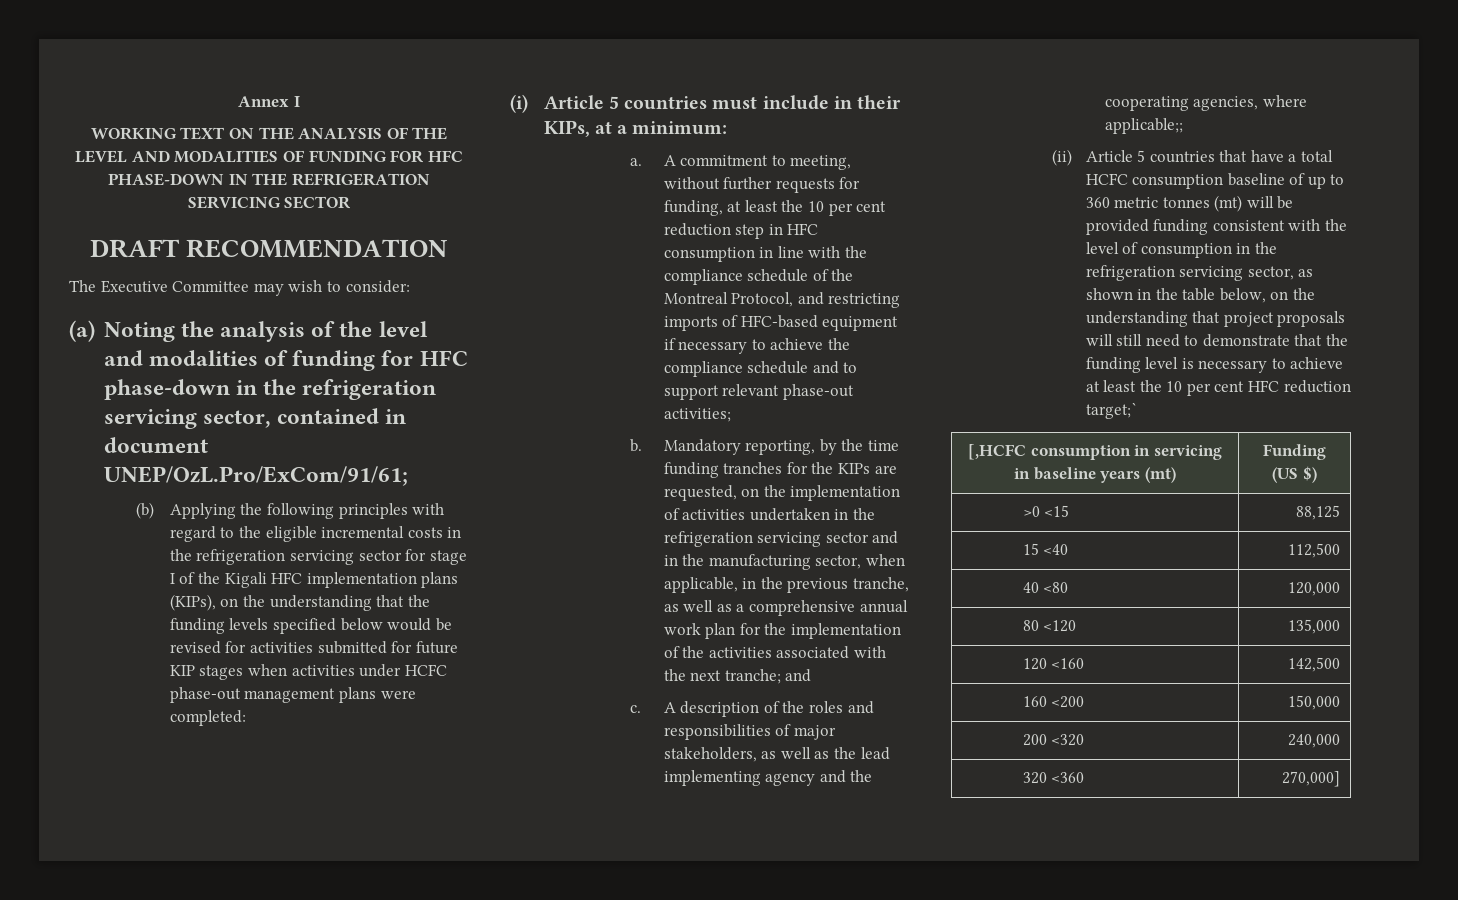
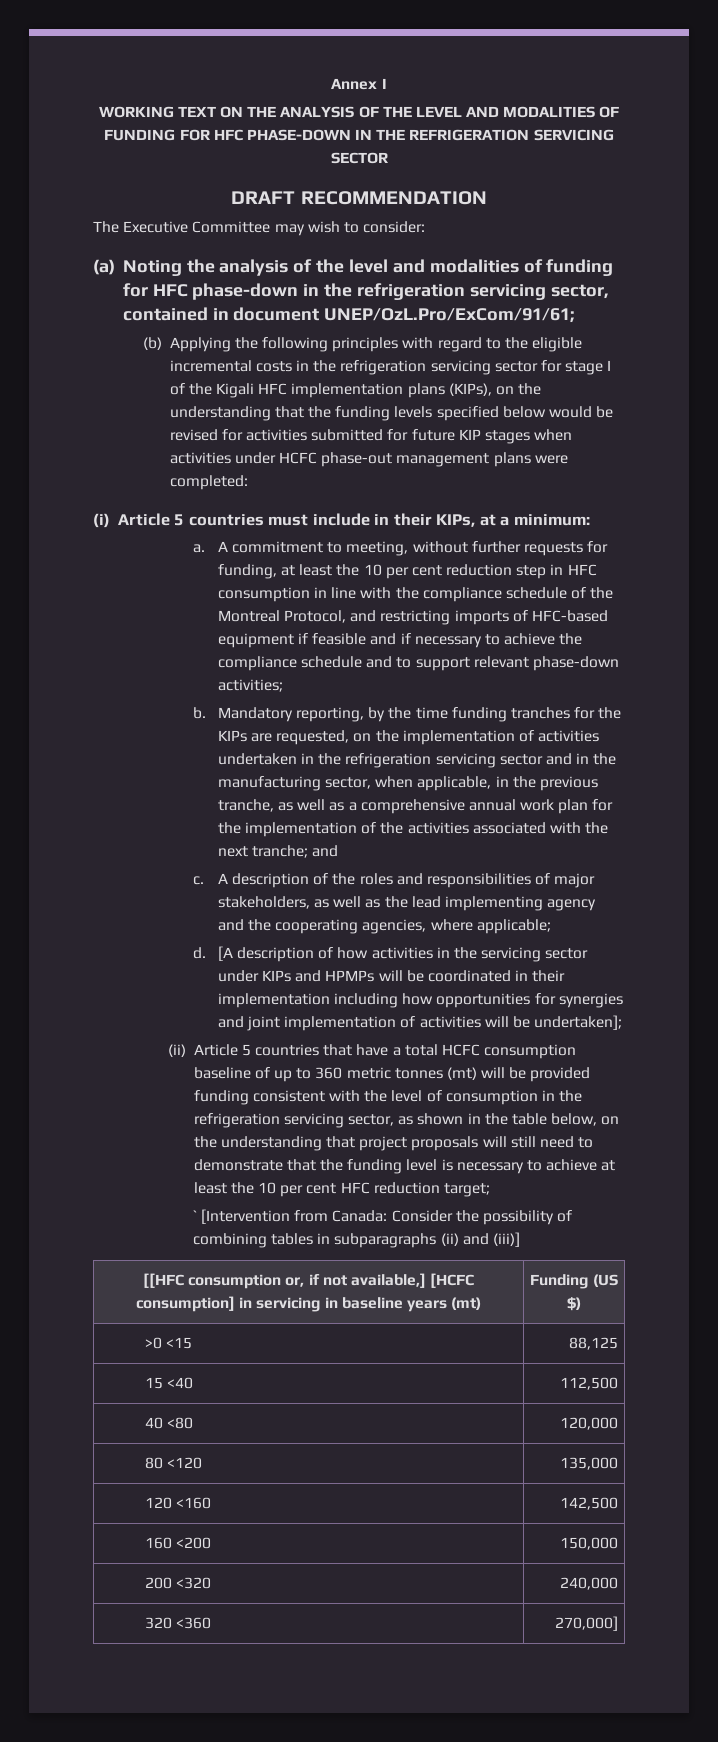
(676, 344) none -> [312,633,411,645] feasible and if
[782,384,854,400] phase-out -> [532,656,619,671] phase-down
[1104,118,1183,134] applicable;; -> [476,919,551,934] [192,946,589,962] [217,970,566,982] [217,993,623,1008] [217,1015,623,1031] applicable; // d. [A description of how activities in the servicing sector under KIPs and HPMPs will be coordinated in their implementation including how opportunities for synergies and joint implementation of activities will be undertaken];
[1085,402,1138,419] [968,444,1131,460] target;` // [,HCFC consumption -> [443,1183,490,1197] [192,1209,573,1225] [192,1232,520,1248] [142,1273,475,1289] [135,1296,235,1312] target; // ` [Intervention from Canada: Consider the possibility of combining tables in subparagraphs (ii) and (iii)] // [[HFC consumption or, if not available,] [HCFC consumption]

